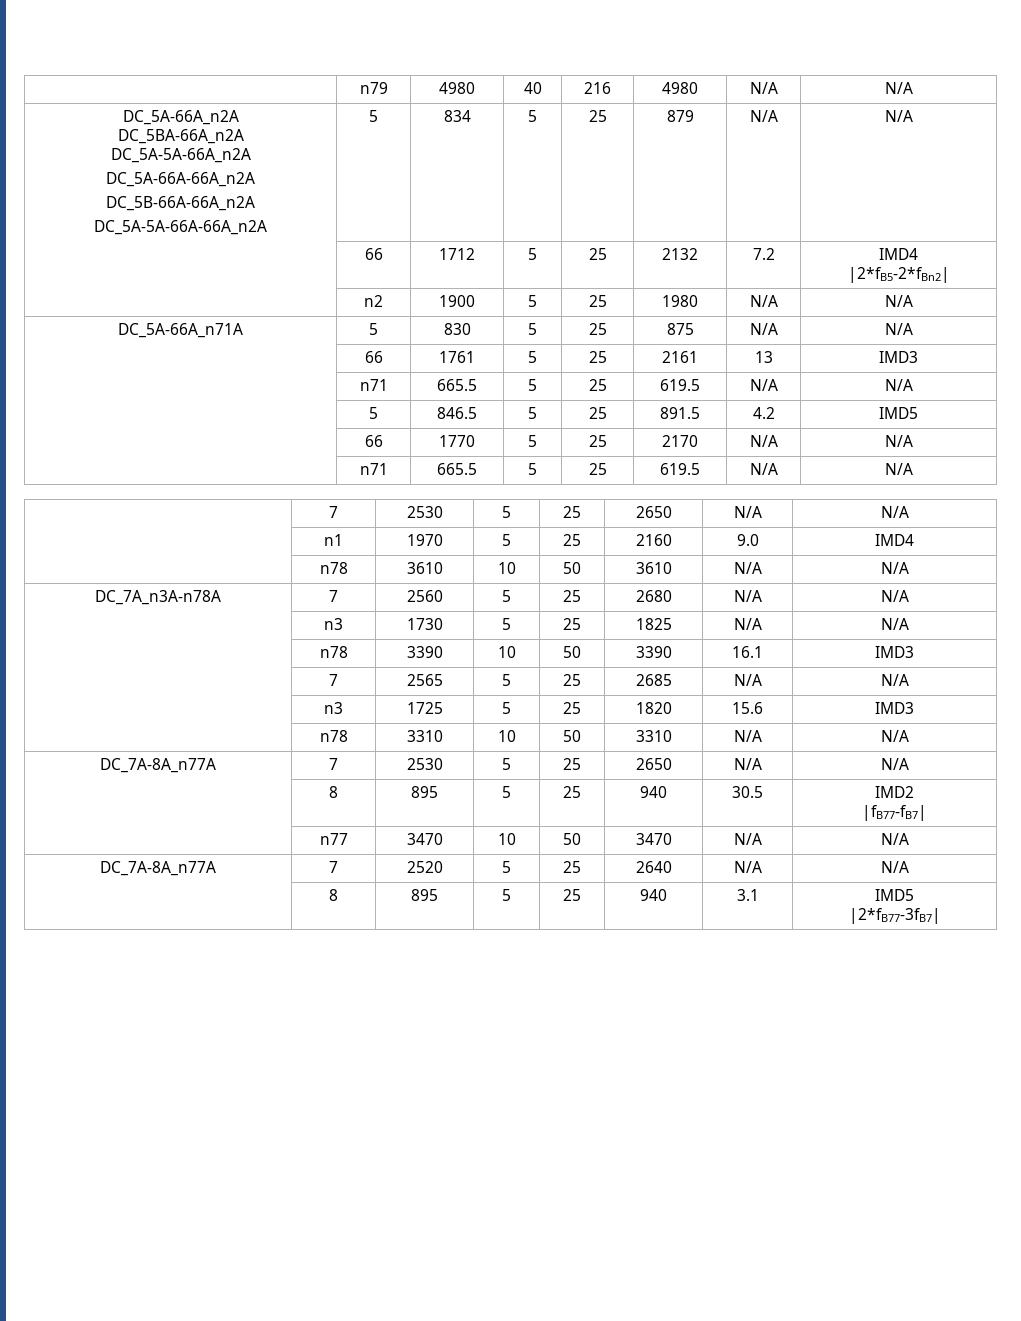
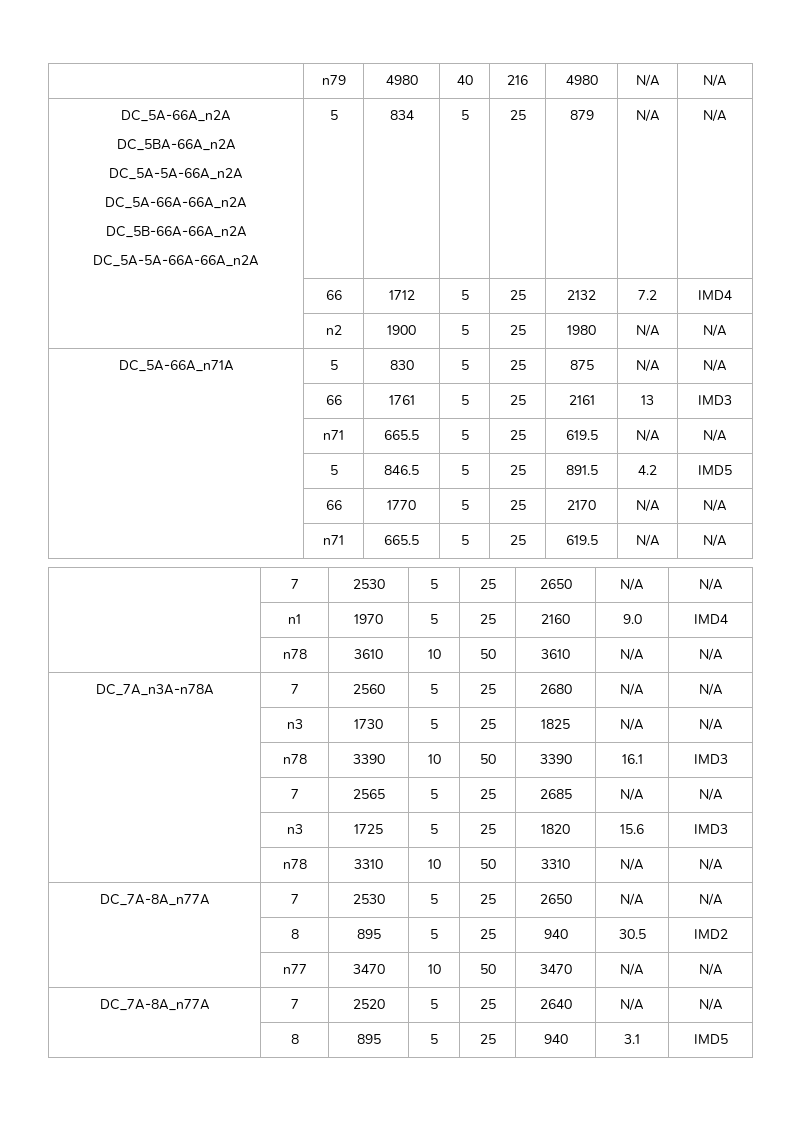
[847,267,950,283] // |2*fB5-2*fBn2| -> (732, 295) none
[862,805,927,821] // |fB77-fB7| -> (728, 934) none
[848,908,941,924] // |2*fB77-3fB7| -> (728, 1039) none

